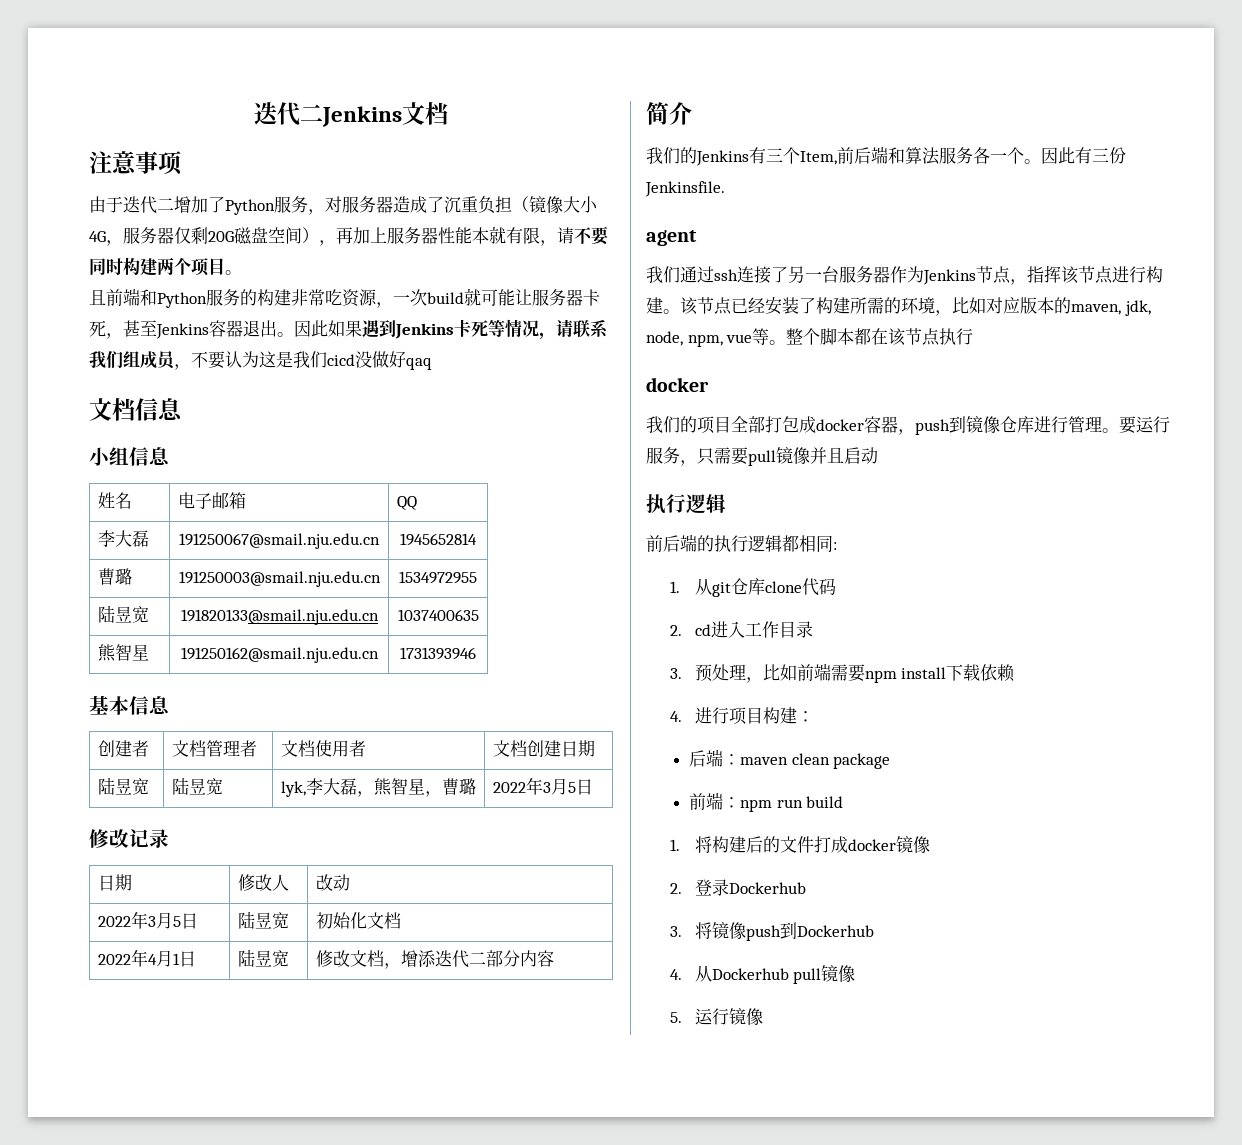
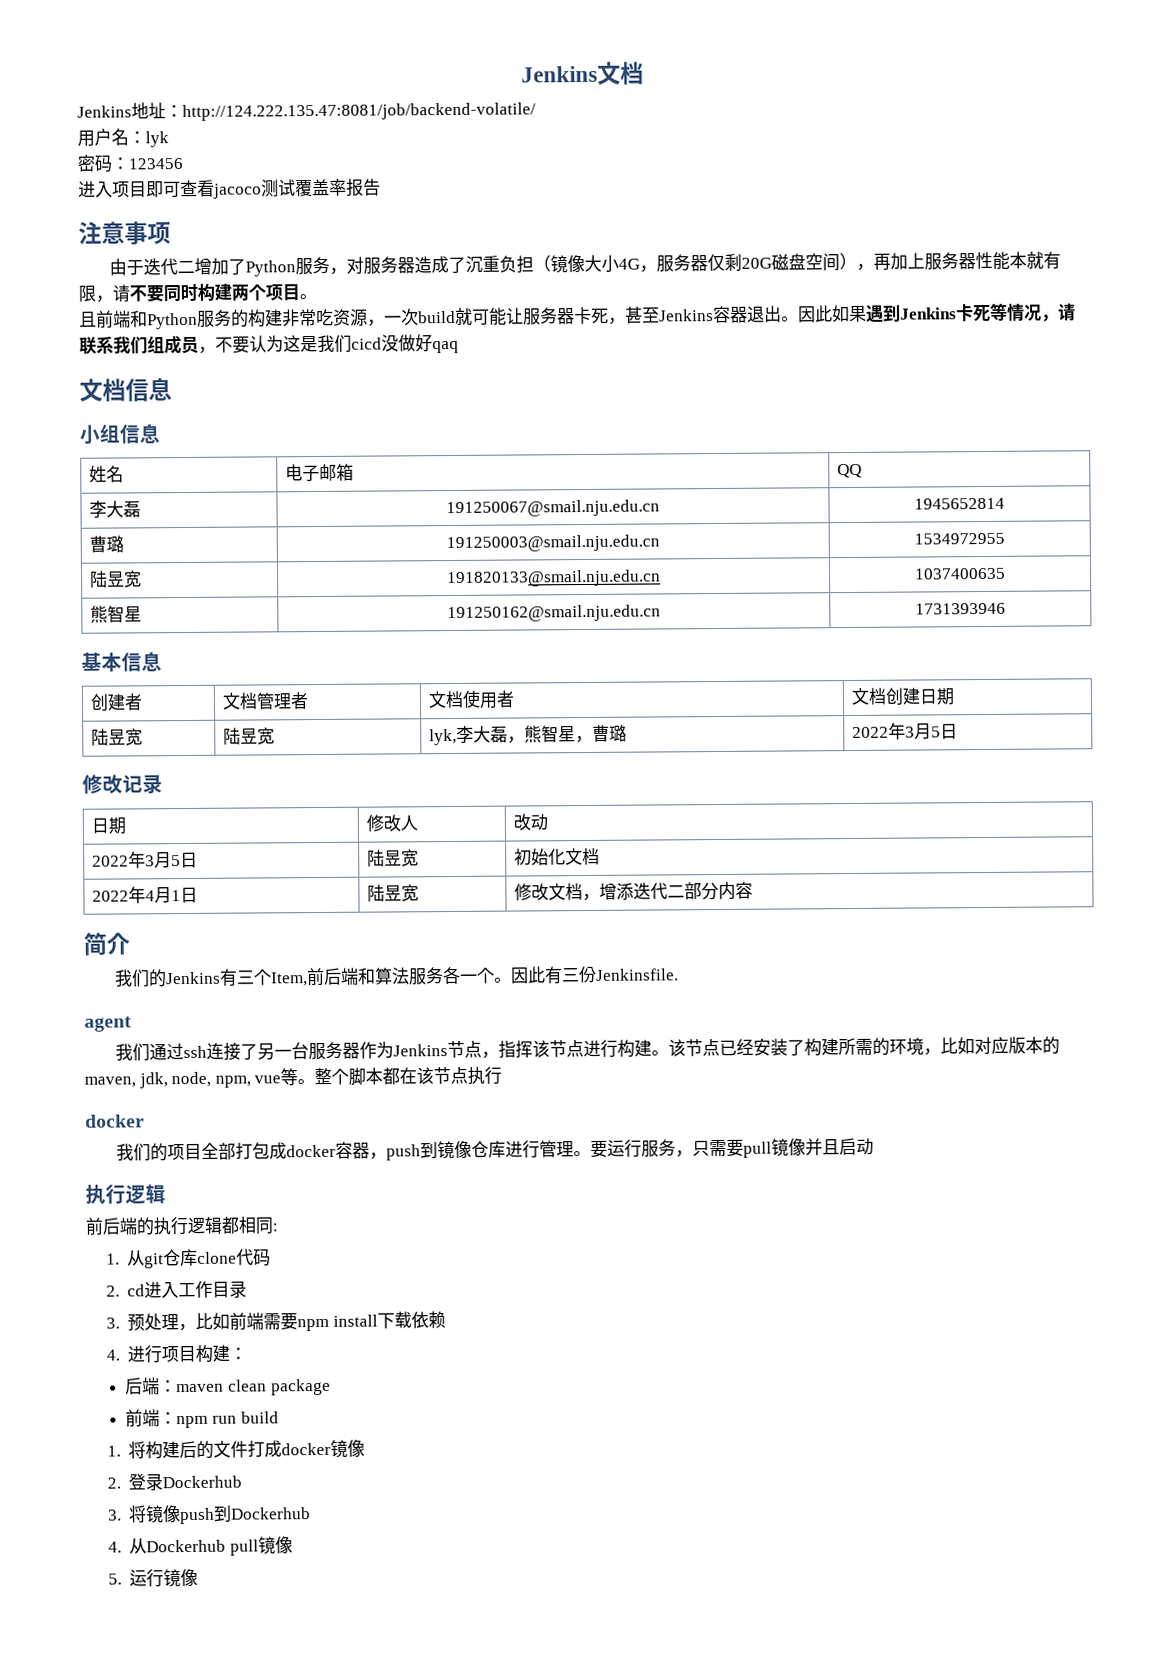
[254,102,323,126] 迭代二 -> (521, 74) none
(448, 113) none -> [77,102,536,122] [77,128,169,148] [77,154,183,173] [78,178,381,199] // Jenkins地址：http://124.222.135.47:8081/job/backend-volatile/ // 用户名：lyk // 密码：123456 // 进入项目即可查看jacoco测试覆盖率报告

